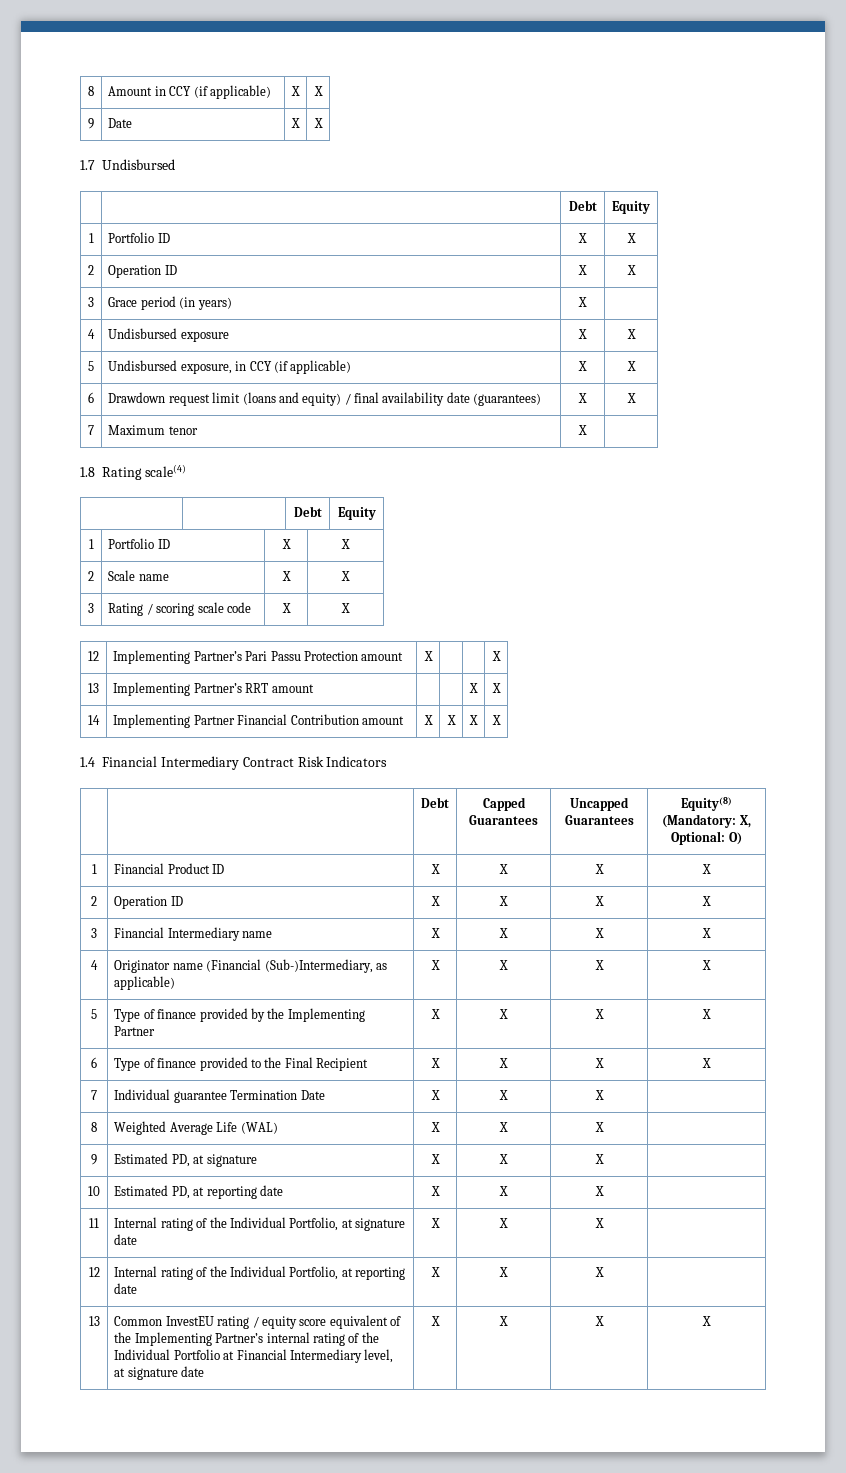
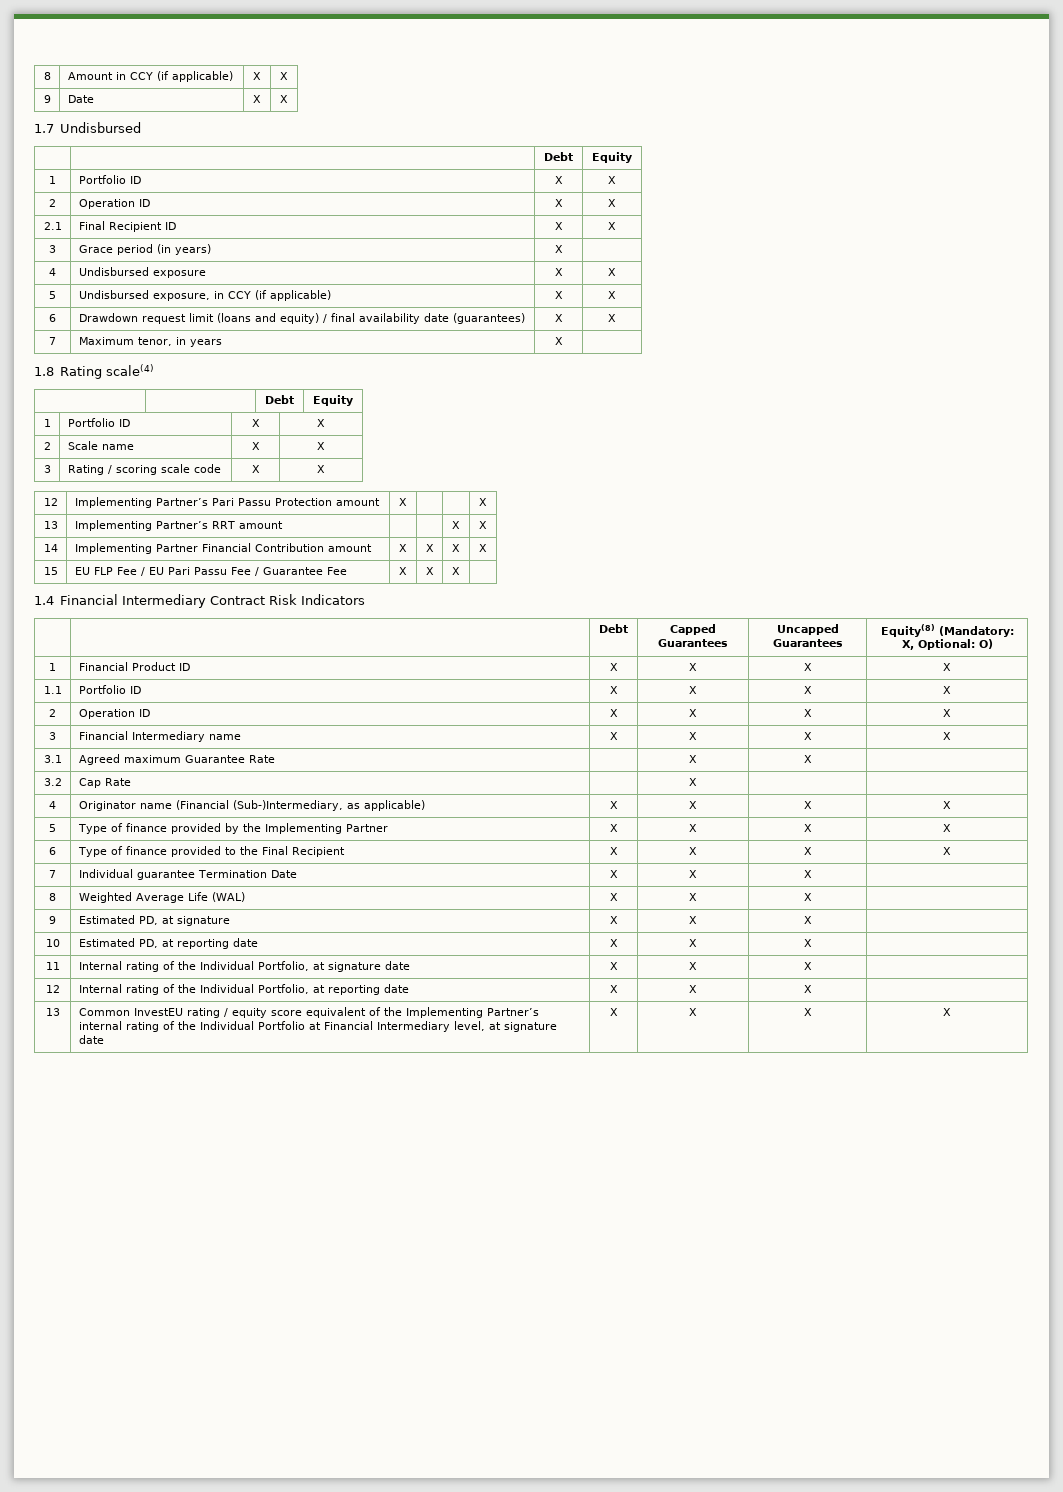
(636, 270) none -> [43,222,62,230] [78,221,176,232] [554,222,563,230] [608,222,616,230] // 2.1 | Final Recipient ID | X | X
[168,426,198,435] tenor -> [137,337,222,347] tenor, in years
(501, 720) none -> [43,567,58,575] [74,567,347,576] [399,567,407,575] [425,567,434,575] [452,567,460,575] // 15 | EU FLP Fee / EU Pari Passu Fee / Guarantee Fee | X | X | X |
(711, 869) none -> [43,686,62,694] [78,685,141,694] [609,686,618,694] [689,686,697,694] [803,686,812,694] [943,686,951,694] // 1.1 | Portfolio ID | X | X | X | X
(711, 933) none -> [43,755,62,763] [78,754,275,765] [689,755,697,763] [803,755,812,763] [43,778,62,786] [78,778,131,788] [689,778,697,786] // 3.1 | Agreed maximum Guarantee Rate | | X | X | // 3.2 | Cap Rate | | X | |

